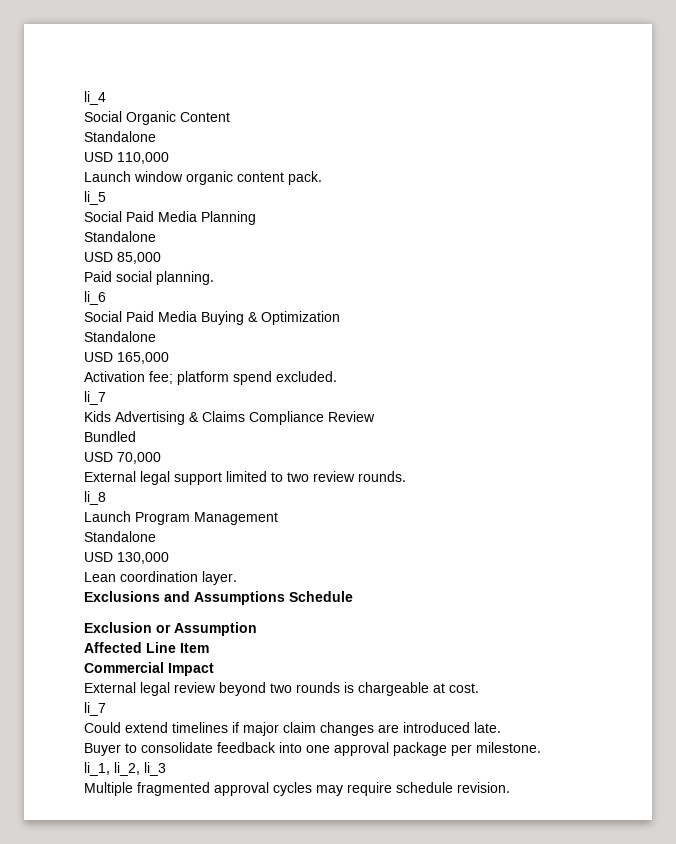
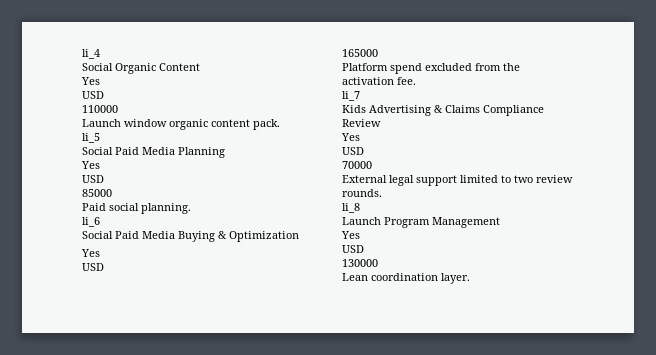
[84,131,156,142] [84,152,169,164] Standalone // USD 110,000 -> [81,77,100,85] [82,91,104,99] [82,105,118,113] Yes // USD // 110000
[84,231,156,242] [84,252,161,264] Standalone // USD 85,000 -> [81,161,100,169] [82,175,104,183] [82,189,112,197] Yes // USD // 85000
[84,331,156,342] [84,352,169,364] [84,371,337,385] Standalone // USD 165,000 // Activation fee; platform spend excluded. -> [81,249,100,257] [82,263,104,271] [342,49,378,57] [342,63,520,74] [342,77,416,85] Yes // USD // 165000 // Platform spend excluded from the activation fee.
[84,431,136,442] [84,452,161,464] Bundled // USD 70,000 -> [341,133,360,141] [342,147,364,155] [342,161,372,169] Yes // USD // 70000
[84,531,156,542] [84,552,169,564] Standalone // USD 130,000 -> [341,231,360,239] [342,245,364,253] [342,259,378,267] Yes // USD // 130000
[84,591,353,605] [84,622,257,636] [84,642,209,653] [84,662,214,676] [84,682,479,696] [84,702,106,716] [84,722,501,736] [84,742,541,756] [84,762,166,776] [84,782,510,796] // Exclusions and Assumptions Schedule // Exclusion or Assumption // Affected Line Item // Commercial Impact // External legal review beyond two rounds is chargeable at cost. // li_7 // Could extend timelines if major claim changes are introduced late. // Buyer to consolidate feedback into one approval package per milestone. // li_1, li_2, li_3 // Multiple fragmented approval cycles may require schedule revision. -> (470, 278) none

